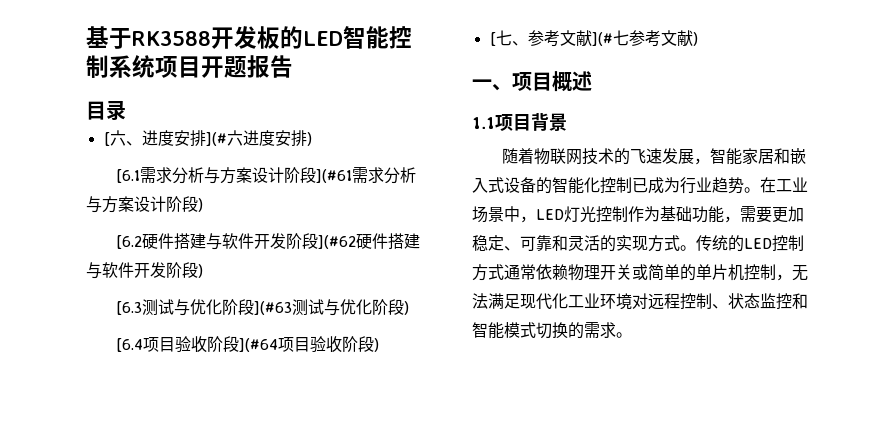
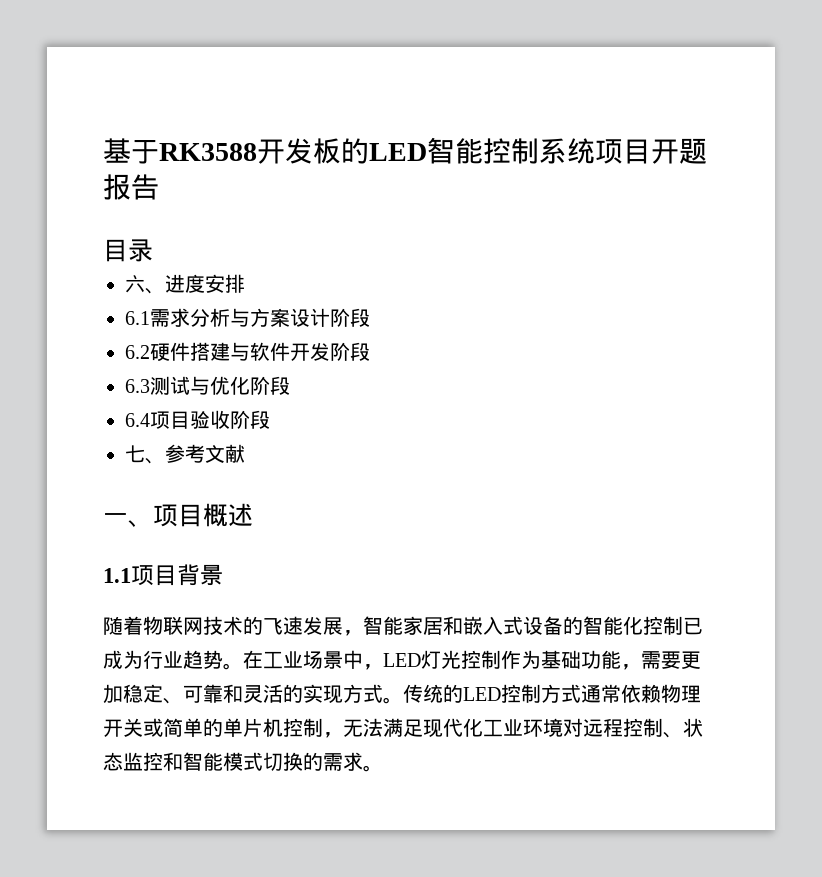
[103,132,110,146] [ -> (153, 250) none
[205,130,312,147] [116,167,417,184] [86,196,203,213] [116,233,421,250] [86,262,203,279] [116,299,410,316] [116,336,380,353] [489,32,496,46] ](#六进度安排) // [6.1需求分析与方案设计阶段](#61需求分析与方案设计阶段) // [6.2硬件搭建与软件开发阶段](#62硬件搭建与软件开发阶段) // [6.3测试与优化阶段](#63测试与优化阶段) // [6.4项目验收阶段](#64项目验收阶段) // [ -> [125,308,370,327] [125,342,370,362] [125,376,290,395] [125,410,270,429] // 6.1需求分析与方案设计阶段 // 6.2硬件搭建与软件开发阶段 // 6.3测试与优化阶段 // 6.4项目验收阶段 //
[591,30,698,47] ](#七参考文献) -> (245, 453) none

